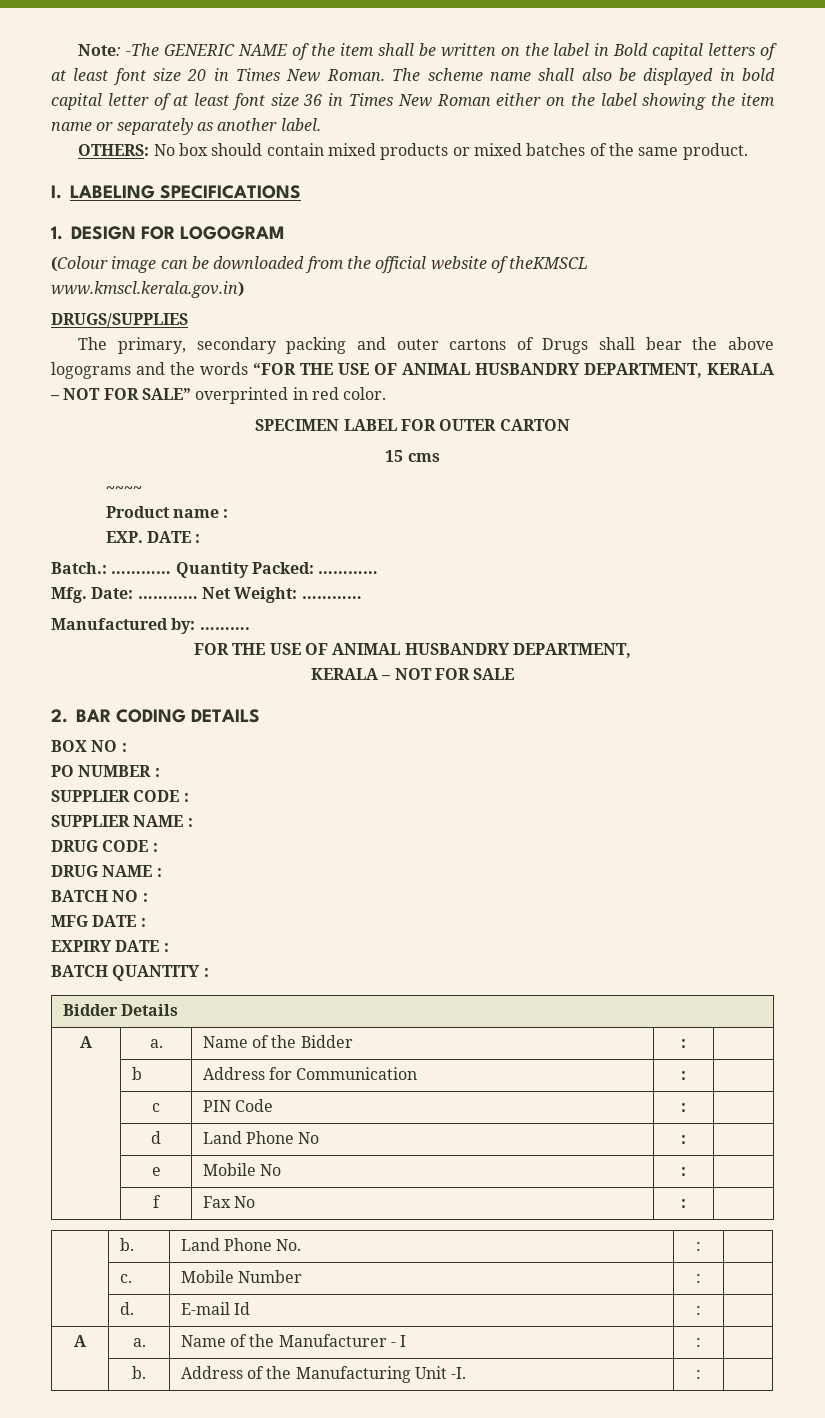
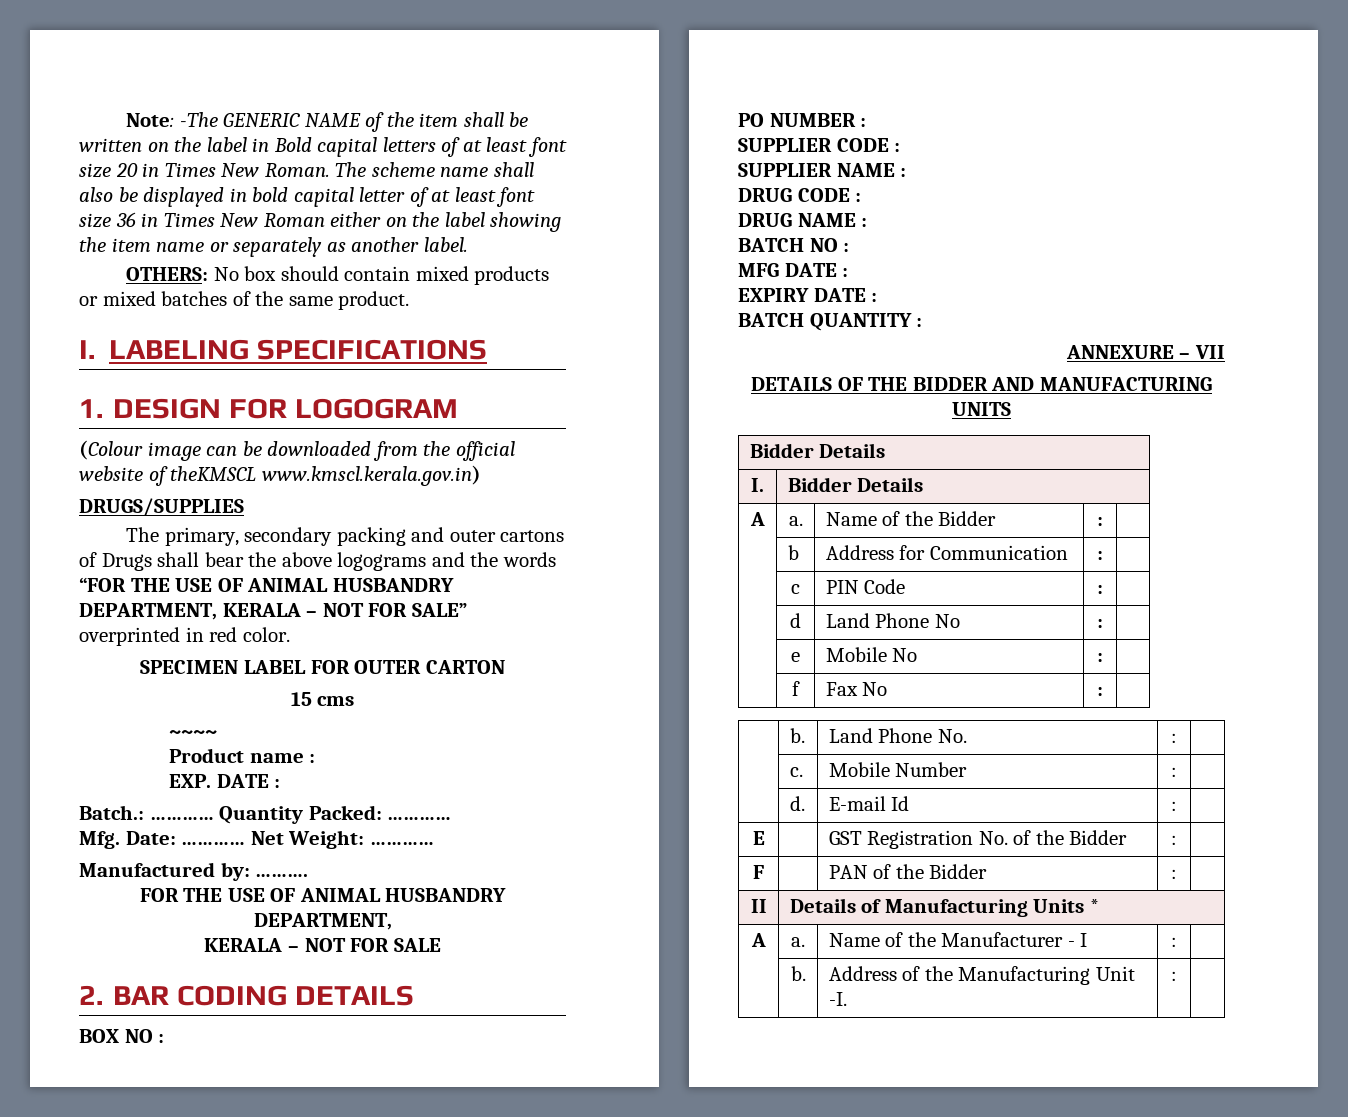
[62,1004,178,1016] // Bidder Details -> [1065,345,1225,359] [751,377,1212,391] [952,402,1011,416] [749,443,886,458] [751,478,764,492] [787,477,924,492] // ANNEXURE – VII // DETAILS OF THE BIDDER AND MANUFACTURING UNITS // Bidder Details // I. | Bidder Details
(701, 1310) none -> [752,831,765,845] [828,830,1128,849] [1171,835,1177,845] [753,865,764,879] [828,864,988,879] [1171,869,1177,879] [750,899,767,913] [789,898,1100,917] // E | | GST Registration No. of the Bidder | : | // F | | PAN of the Bidder | : | // II | Details of Manufacturing Units *

